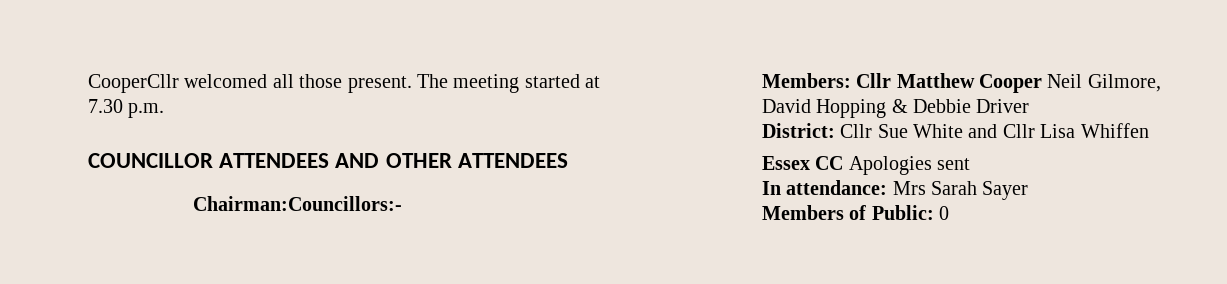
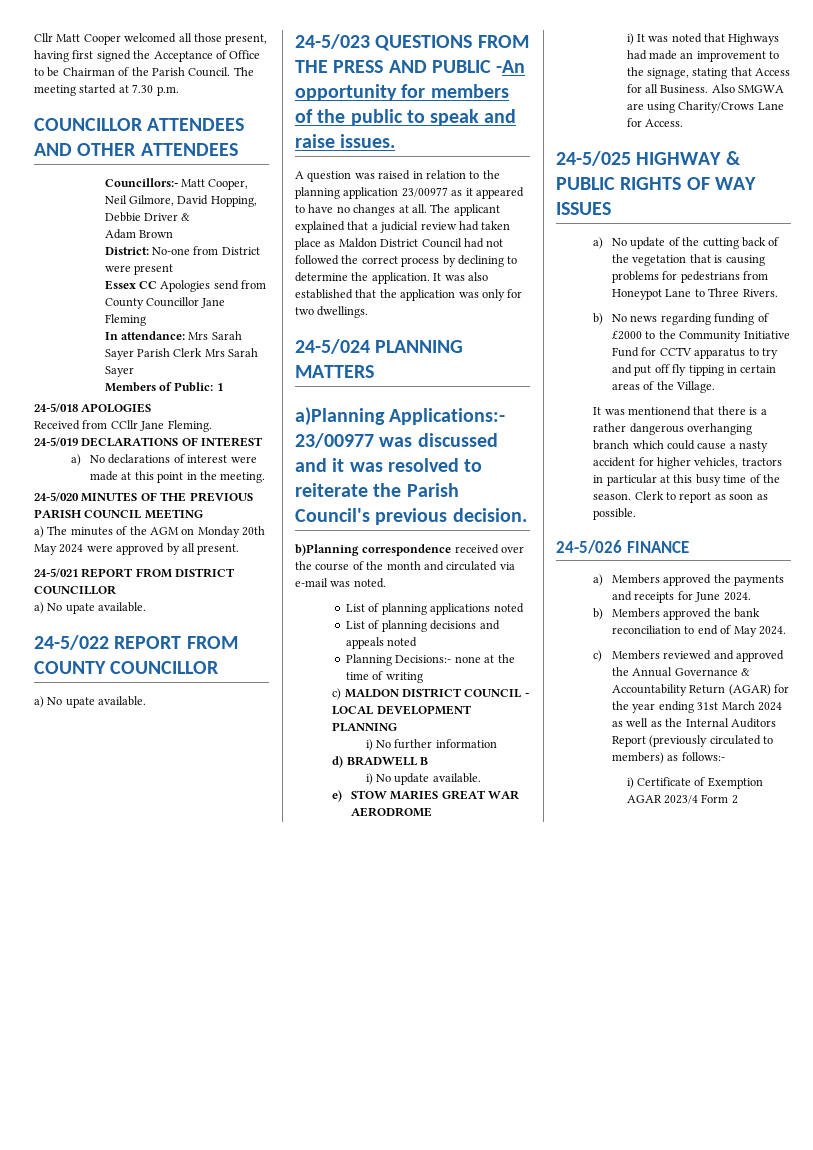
[88,74,412,93] CooperCllr welcomed all those present. -> [34,33,268,45] [34,50,261,62] [34,67,231,77] Cllr Matt Cooper welcomed all those present, having first signed the Acceptance of Office to be Chairman of the Parish Council.
[192,196,402,211] [761,73,1042,93] Chairman:Councillors:- // Members: Cllr Matthew Cooper -> [104,178,249,190] Councillors:- Matt Cooper,
[816,99,908,118] Hopping & -> [210,196,257,207] Hopping,
[761,123,1149,138] [761,156,970,175] // District: Cllr Sue White and Cllr Lisa Whiffen // Essex CC Apologies sent -> [181,213,191,221] [104,229,173,239] [104,246,260,255] [104,264,173,275] [104,280,266,292] [104,297,226,309] [104,314,146,326] & // Adam Brown // District: No-one from District were present // Essex CC Apologies send from County Councillor Jane Fleming
[761,205,949,220] // Members of Public: 0 -> [136,348,258,357] [104,366,134,377] [104,382,223,392] [34,403,152,413] [34,420,212,432] [34,437,264,447] [71,454,257,466] [90,471,266,483] [34,492,253,502] [34,509,203,519] [34,526,265,538] [34,543,240,555] [34,568,236,578] [34,585,116,595] [34,602,147,614] [34,635,238,650] [34,661,220,674] [34,696,147,708] [295,34,529,51] [295,60,526,73] [295,84,509,101] [295,109,517,126] [295,134,396,148] [295,170,500,182] [295,187,524,199] [295,204,500,216] [295,221,511,233] [295,238,504,250] [295,255,518,267] [295,272,488,284] [295,289,523,301] [295,306,369,318] [295,339,464,354] [295,365,374,378] [295,407,506,426] [295,433,498,448] [295,458,483,472] [295,483,459,497] [295,508,527,525] [295,544,525,556] [295,561,515,571] [295,578,386,588] [346,603,524,615] [346,620,500,632] [346,637,418,649] [346,654,515,666] [346,671,423,683] [332,688,529,700] [332,705,472,715] [332,722,398,732] [365,739,497,751] [332,756,429,768] [365,773,481,785] [332,790,520,802] [351,807,433,817] [626,33,780,45] [626,50,779,62] [626,67,790,79] [626,84,784,94] [626,101,784,113] [626,118,683,127] [556,151,741,166] [556,177,756,190] [556,202,611,215] [593,237,780,249] [612,254,765,266] [612,271,769,283] [612,288,778,300] [593,313,769,325] [612,330,790,342] [612,347,778,359] [612,364,777,376] [612,381,716,393] [593,406,767,416] [593,423,753,435] [593,440,769,452] [593,457,782,469] [593,474,780,486] [593,491,768,503] [593,508,637,520] [556,540,689,554] [593,574,785,586] [612,591,751,603] [593,608,761,620] [612,625,786,637] [593,650,785,662] [612,667,751,677] [612,684,790,696] [612,701,782,713] [612,718,776,728] [612,735,774,747] [612,752,725,764] [626,777,763,789] [626,794,738,804] Parish Clerk Mrs Sarah Sayer // Members of Public: 1 // 24-5/018 APOLOGIES // Received from CCllr Jane Fleming. // 24-5/019 DECLARATIONS OF INTEREST // a) No declarations of interest were made at this point in the meeting. // 24-5/020 MINUTES OF THE PREVIOUS PARISH COUNCIL MEETING // a) The minutes of the AGM on Monday 20th May 2024 were approved by all present. // 24-5/021 REPORT FROM DISTRICT COUNCILLOR // a) No upate available. // 24-5/022 REPORT FROM COUNTY COUNCILLOR // a) No upate available. // 24-5/023 QUESTIONS FROM THE PRESS AND PUBLIC -An opportunity for members of the public to speak and raise issues. // A question was raised in relation to the planning application 23/00977 as it appeared to have no changes at all. The applicant explained that a judicial review had taken place as Maldon District Council had not followed the correct process by declining to determine the application. It was also established that the application was only for two dwellings. // 24-5/024 PLANNING MATTERS // a)Planning Applications:- 23/00977 was discussed and it was resolved to reiterate the Parish Council's previous decision. // b)Planning correspondence received over the course of the month and circulated via e-mail was noted. // List of planning applications noted // List of planning decisions and appeals noted // Planning Decisions:- none at the time of writing // c) MALDON DISTRICT COUNCIL - LOCAL DEVELOPMENT PLANNING // i) No further information // d) BRADWELL B // i) No update available. // e) STOW MARIES GREAT WAR AERODROME // i) It was noted that Highways had made an improvement to the signage, stating that Access for all Business. Also SMGWA are using Charity/Crows Lane for Access. // 24-5/025 HIGHWAY & PUBLIC RIGHTS OF WAY ISSUES // a) No update of the cutting back of the vegetation that is causing problems for pedestrians from Honeypot Lane to Three Rivers. // b) No news regarding funding of £2000 to the Community Initiative Fund for CCTV apparatus to try and put off fly tipping in certain areas of the Village. // It was mentionend that there is a rather dangerous overhanging branch which could cause a nasty accident for higher vehicles, tractors in particular at this busy time of the season. Clerk to report as soon as possible. // 24-5/026 FINANCE // a) Members approved the payments and receipts for June 2024. // b) Members approved the bank reconciliation to end of May 2024. // c) Members reviewed and approved the Annual Governance & Accountability Return (AGAR) for the year ending 31st March 2024 as well as the Internal Auditors Report (previously circulated to members) as follows:- // i) Certificate of Exemption AGAR 2023/4 Form 2

